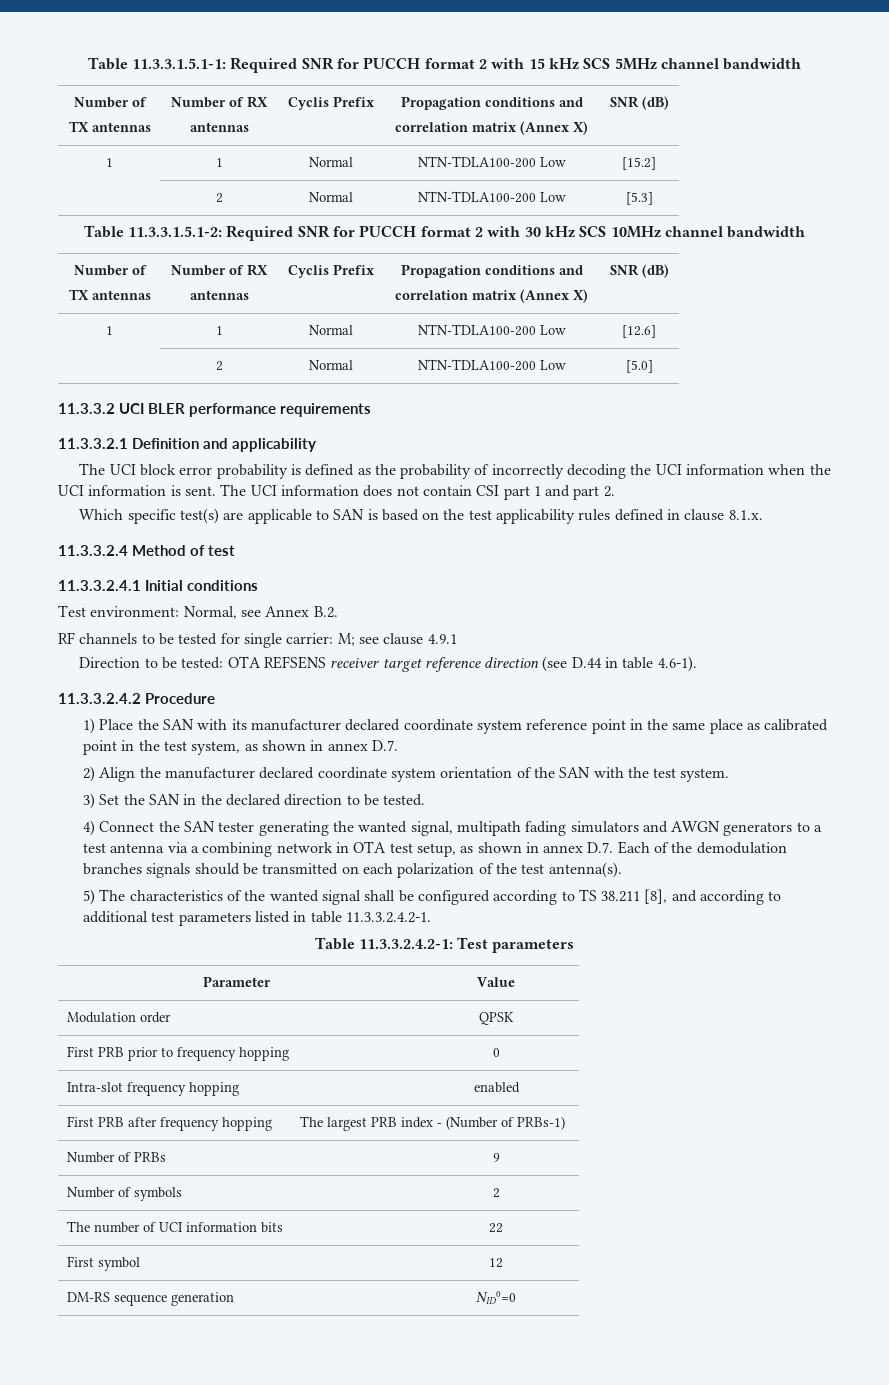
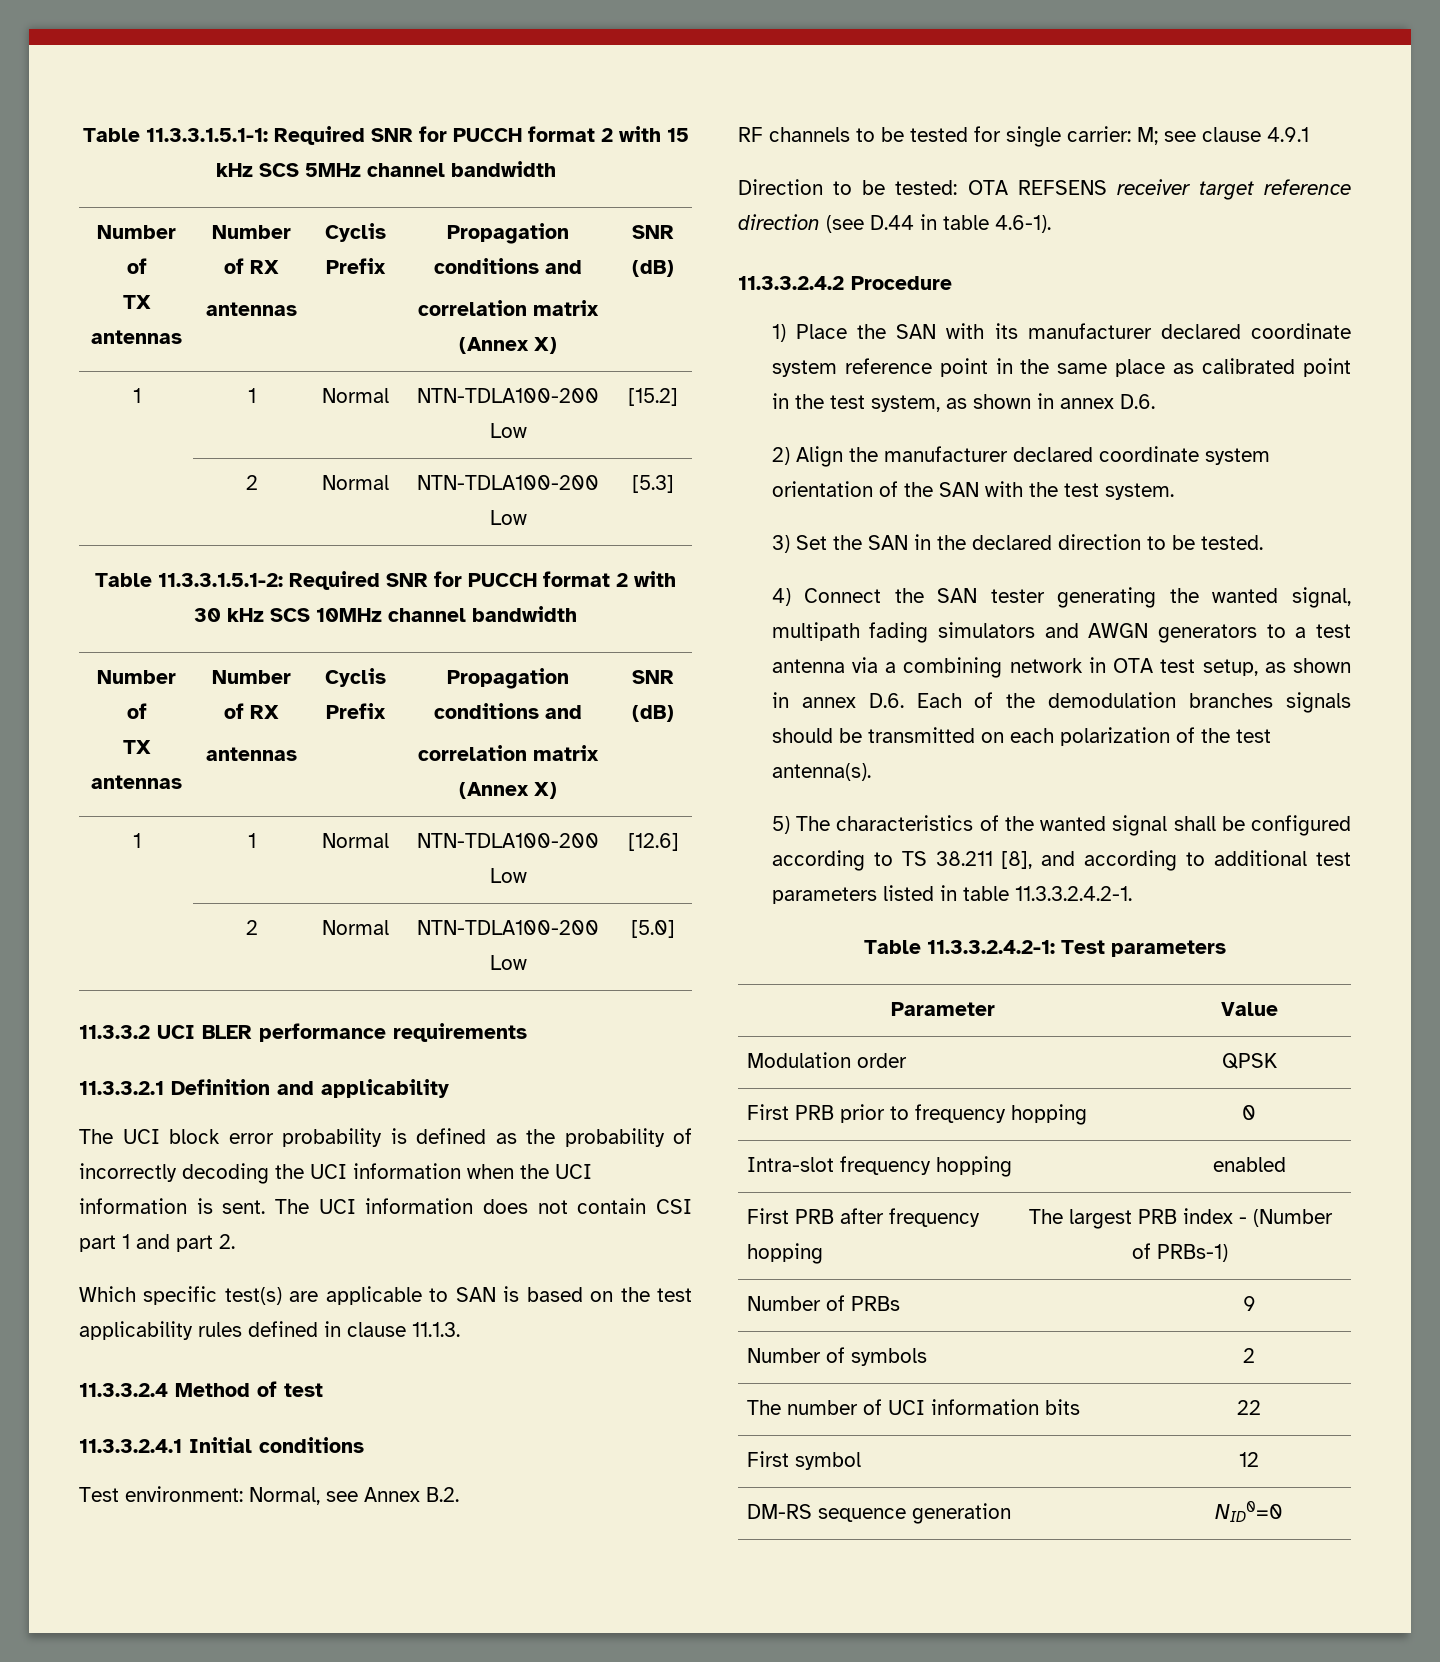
[728,510,763,520] 8.1.x. -> [412,1322,460,1337] 11.1.3.
[371,740,398,751] D.7. -> [1119,394,1155,409] D.6.
[587,842,614,853] D.7. -> [868,693,904,708] D.6.

